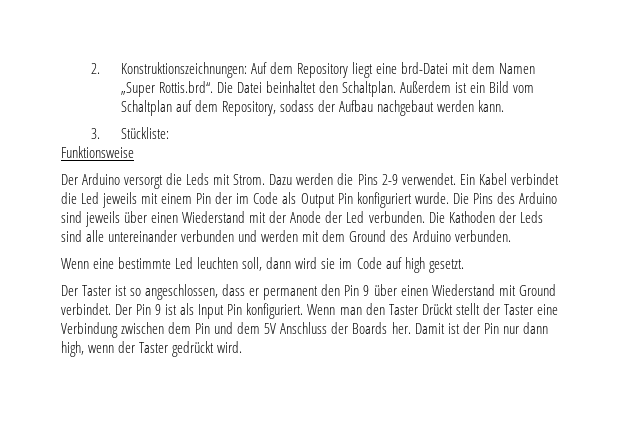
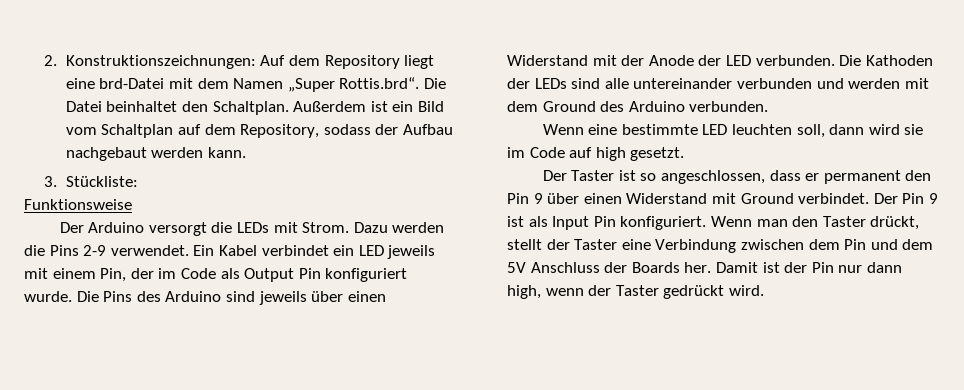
[186,173,210,185] Leds -> [236,222,269,233] LEDs
[61,192,100,204] die Led -> [333,245,384,256] ein LED
[196,193,212,204] Pin -> [100,268,127,282] Pin,
[182,211,246,223] Wiederstand -> [507,55,588,66] Widerstand
[346,211,365,223] Led -> [725,55,751,66] LED
[519,211,543,223] Leds -> [534,78,567,89] LEDs
[175,257,194,269] Led -> [702,124,728,135] LED
[431,284,495,296] Wiederstand -> [626,193,708,204] Widerstand
[421,303,453,315] Drückt -> [870,216,920,230] drückt,

